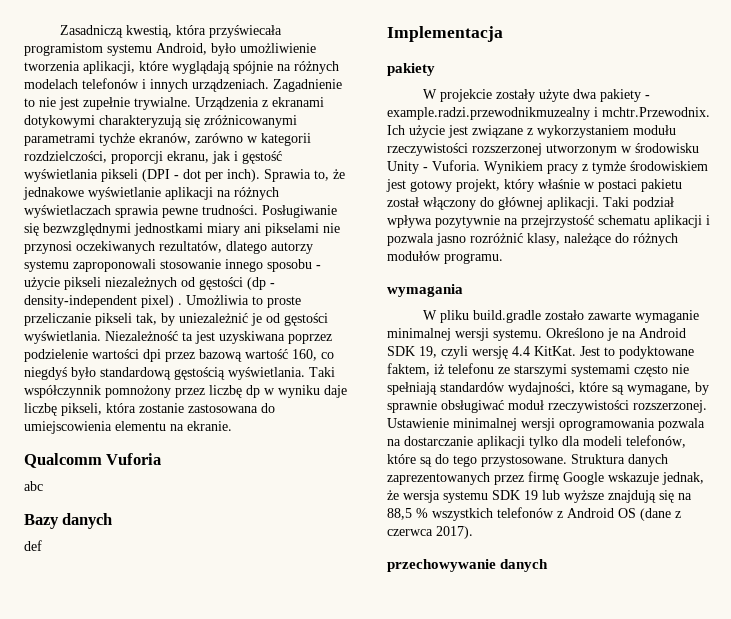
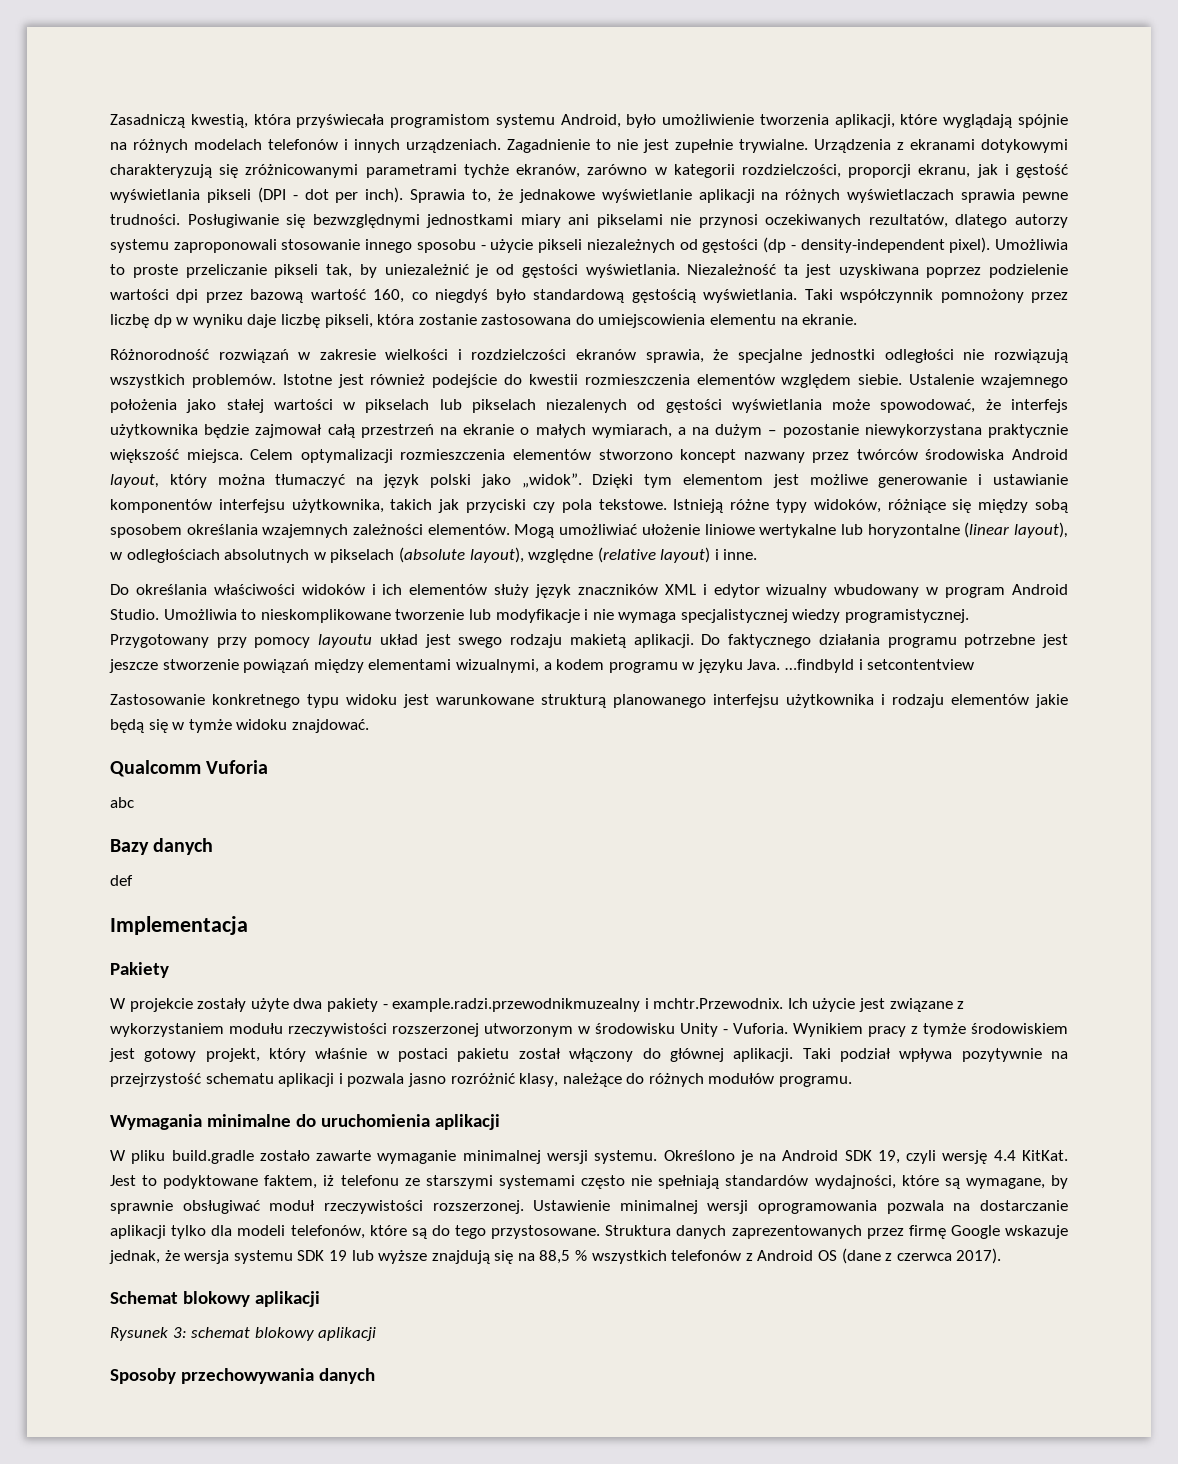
[141,295,182,308] pixel) . -> [949,237,991,253] pixel).
(232, 426) none -> [110,349,1068,363] [110,374,1068,388] [110,399,1068,413] [110,424,1068,438] [110,449,1069,463] [110,473,1068,488] [110,499,1068,513] [110,522,1069,538] [110,547,758,563] [110,584,1068,598] [110,609,970,623] [110,634,1069,648] [109,659,975,673] [110,694,1068,708] [110,719,369,733] // Różnorodność rozwiązań w zakresie wielkości i rozdzielczości ekranów sprawia, że specjalne jednostki odległości nie rozwiązują wszystkich problemów. Istotne jest również podejście do kwestii rozmieszczenia elementów względem siebie. Ustalenie wzajemnego położenia jako stałej wartości w pikselach lub pikselach niezalenych od gęstości wyświetlania może spowodować, że interfejs użytkownika będzie zajmował całą przestrzeń na ekranie o małych wymiarach, a na dużym – pozostanie niewykorzystana praktycznie większość miejsca. Celem optymalizacji rozmieszczenia elementów stworzono koncept nazwany przez twórców środowiska Android layout, który można tłumaczyć na język polski jako „widok”. Dzięki tym elementom jest możliwe generowanie i ustawianie komponentów interfejsu użytkownika, takich jak przyciski czy pola tekstowe. Istnieją różne typy widoków, różniące się między sobą sposobem określania wzajemnych zależności elementów. Mogą umożliwiać ułożenie liniowe wertykalne lub horyzontalne (linear layout), w odległościach absolutnych w pikselach (absolute layout), względne (relative layout) i inne. // Do określania właściwości widoków i ich elementów służy język znaczników XML i edytor wizualny wbudowany w program Android Studio. Umożliwia to nieskomplikowane tworzenie lub modyfikacje i nie wymaga specjalistycznej wiedzy programistycznej. Przygotowany przy pomocy layoutu układ jest swego rodzaju makietą aplikacji. Do faktycznego działania programu potrzebne jest jeszcze stworzenie powiązań między elementami wizualnymi, a kodem programu w języku Java. …findbyId i setcontentview // Zastosowanie konkretnego typu widoku jest warunkowane strukturą planowanego interfejsu użytkownika i rodzaju elementów jakie będą się w tymże widoku znajdować.
[387,63,435,76] pakiety -> [110,962,169,978] Pakiety
[387,284,463,297] wymagania -> [110,1114,500,1130] Wymagania minimalne do uruchomienia aplikacji
[387,559,496,572] przechowywanie -> [110,1291,320,1307] [110,1327,377,1341] [110,1368,314,1384] Schemat blokowy aplikacji // Rysunek 3: schemat blokowy aplikacji // Sposoby przechowywania

